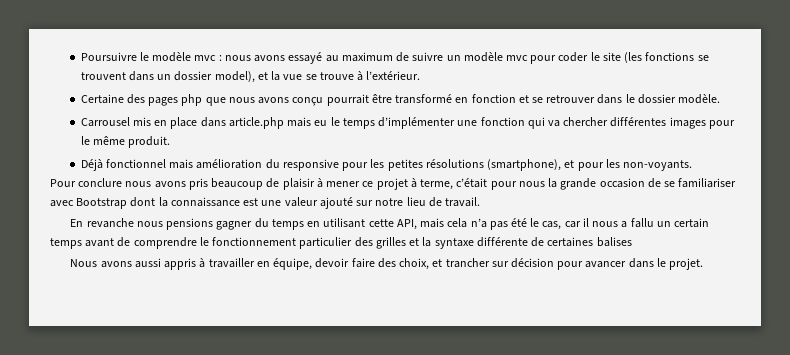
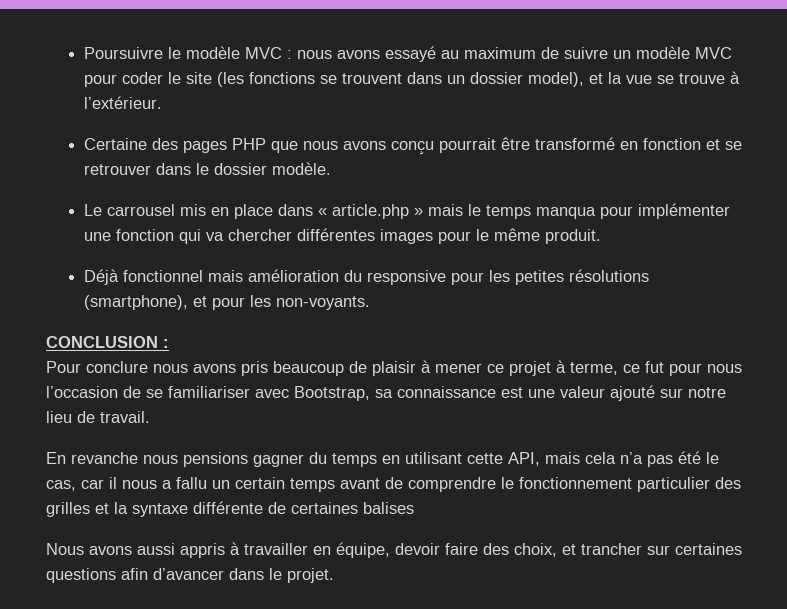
[194,55,217,61] mvc -> [244,47,282,59] MVC
[506,55,529,61] mvc -> [694,47,732,59] MVC
[181,94,203,106] php -> [231,138,266,150] PHP
[80,117,130,127] Carrousel -> [83,204,175,216] Le carrousel
[228,117,456,129] article.php mais eu le temps d’implémenter -> [317,203,730,219] « article.php » mais le temps manqua pour implémenter
(693, 165) none -> [46,336,169,348] // CONCLUSION :
[456,178,645,190] c’était pour nous la grande occasion -> [623,361,742,376] [46,386,118,398] ce fut pour nous l’occasion
[76,197,168,209] Bootstrap dont la -> [294,386,393,401] Bootstrap, sa
[510,258,627,270] décision pour avancer -> [675,543,742,555] [46,568,224,583] certaines questions afin d’avancer

